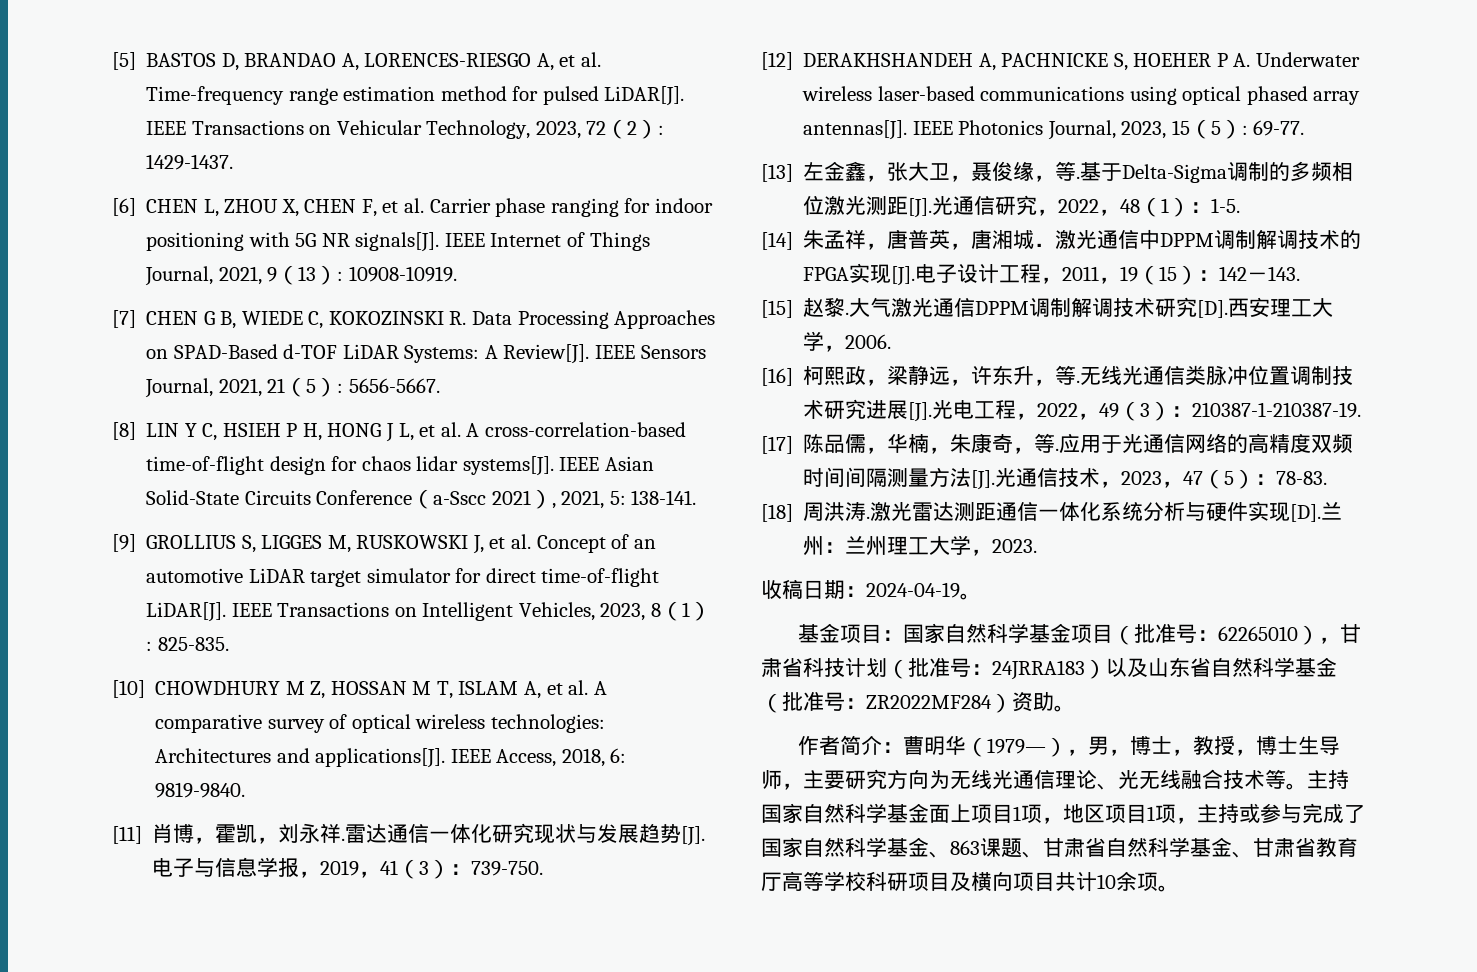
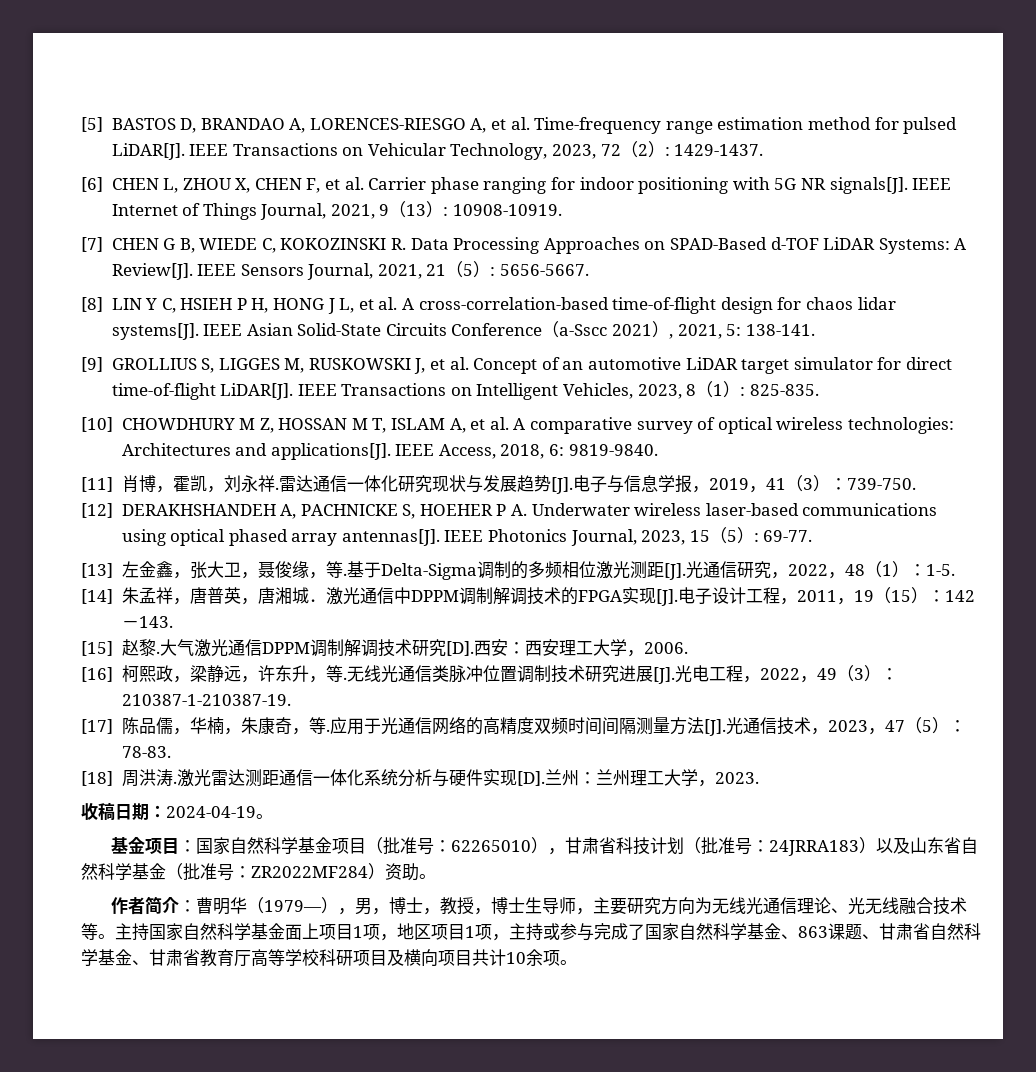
(1271, 307) none -> [507,639,559,656] ：西安

